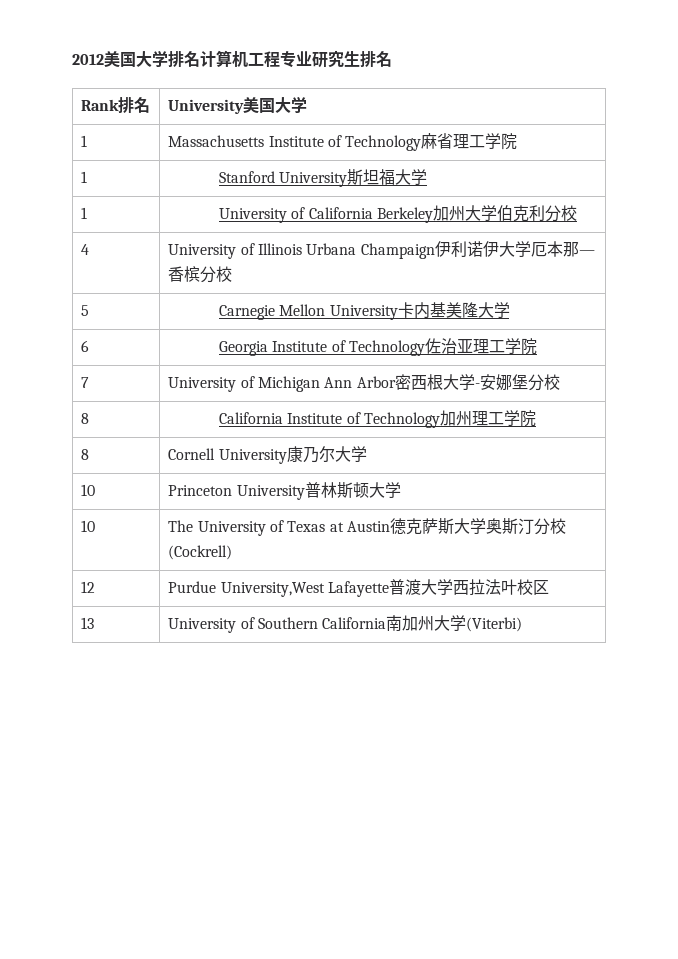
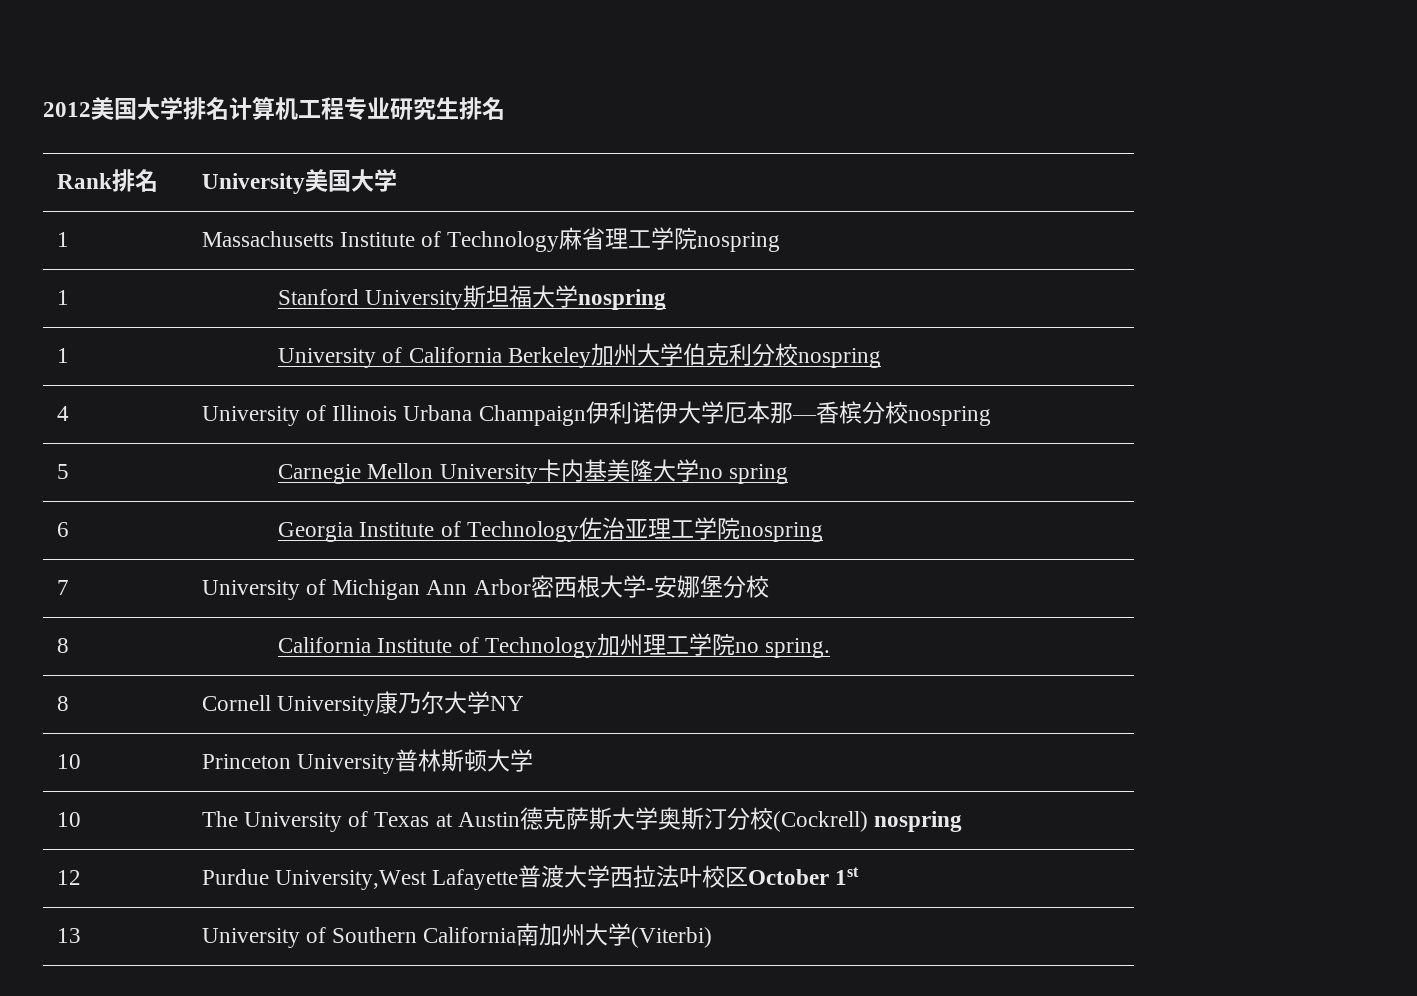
(518, 141) none -> [697,232,781,252] nospring
(428, 177) none -> [578,289,667,310] nospring
(577, 213) none -> [797,348,881,368] nospring
(233, 274) none -> [907,406,991,426] nospring
(510, 310) none -> [698,464,788,484] no spring
(537, 346) none -> [739,522,823,542] nospring
(536, 418) none -> [734,638,831,658] no spring.
(367, 454) none -> [489,696,524,711] NY
(233, 552) none -> [874,811,963,832] nospring
(550, 587) none -> [748,867,860,885] October 1st

